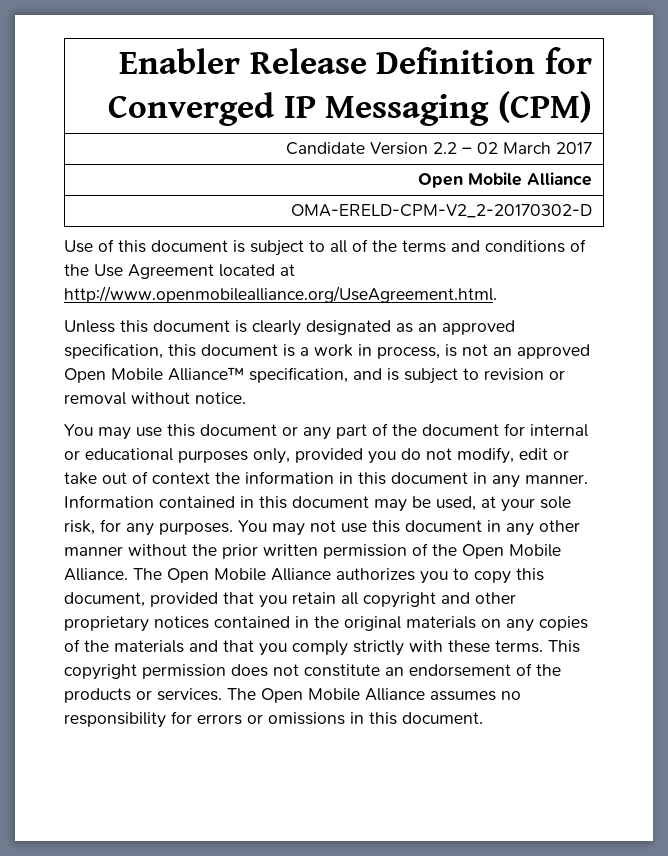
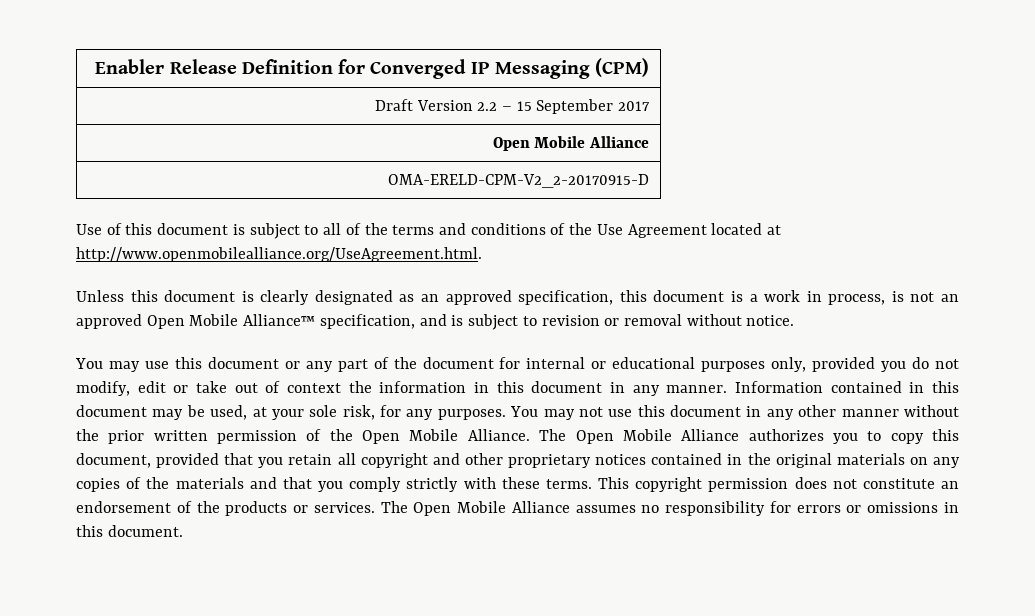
[285,142,365,155] Candidate -> [374,99,413,111] Draft
[476,142,551,154] 02 March -> [516,99,614,114] 15 September
[290,204,592,218] OMA-ERELD-CPM-V2_2-20170302-D -> [388,174,650,188] OMA-ERELD-CPM-V2_2-20170915-D

